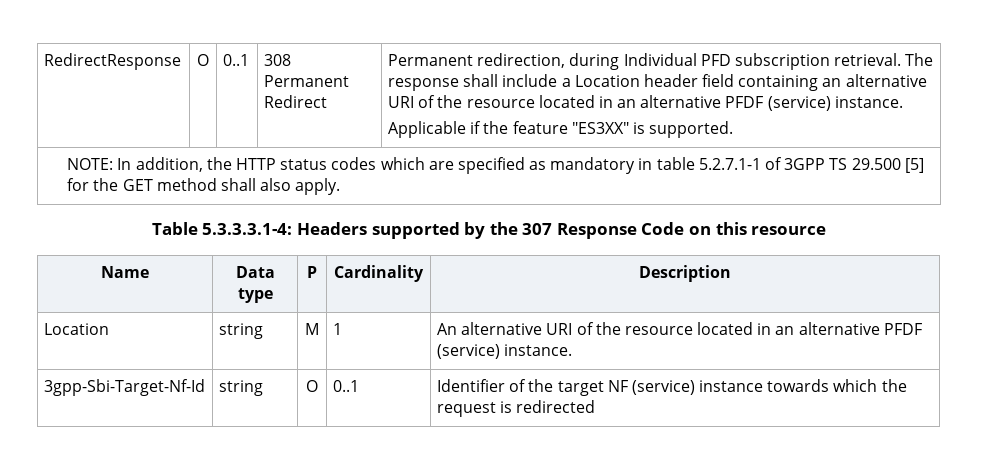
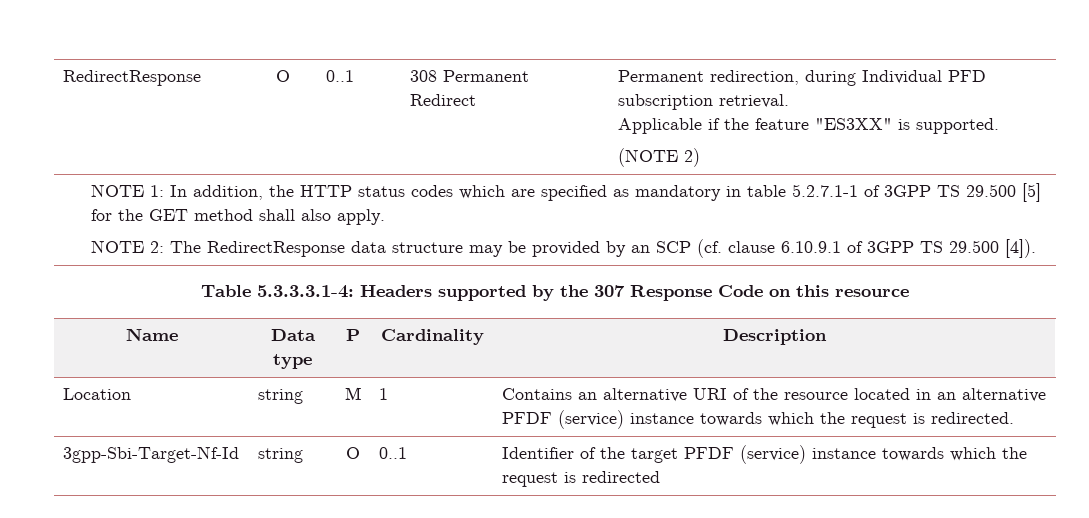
[905,53,934,66] [388,74,927,91] [388,95,903,111] The response shall include a Location header field containing an alternative URI of the resource located in an alternative PFDF (service) instance. -> (790, 101) none
[67,158,114,170] // NOTE: -> [618,148,701,167] [91,184,165,197] // (NOTE 2) // NOTE 1:
(341, 186) none -> [91,239,1037,258] // NOTE 2: The RedirectResponse data structure may be provided by an SCP (cf. clause 6.10.9.1 of 3GPP TS 29.500 [4]).
[437,323,458,335] An -> [502,388,598,400] Contains an
[504,344,573,356] instance. -> [630,412,1015,428] instance towards which the request is redirected.
[607,380,628,392] NF -> [684,447,735,459] PFDF

